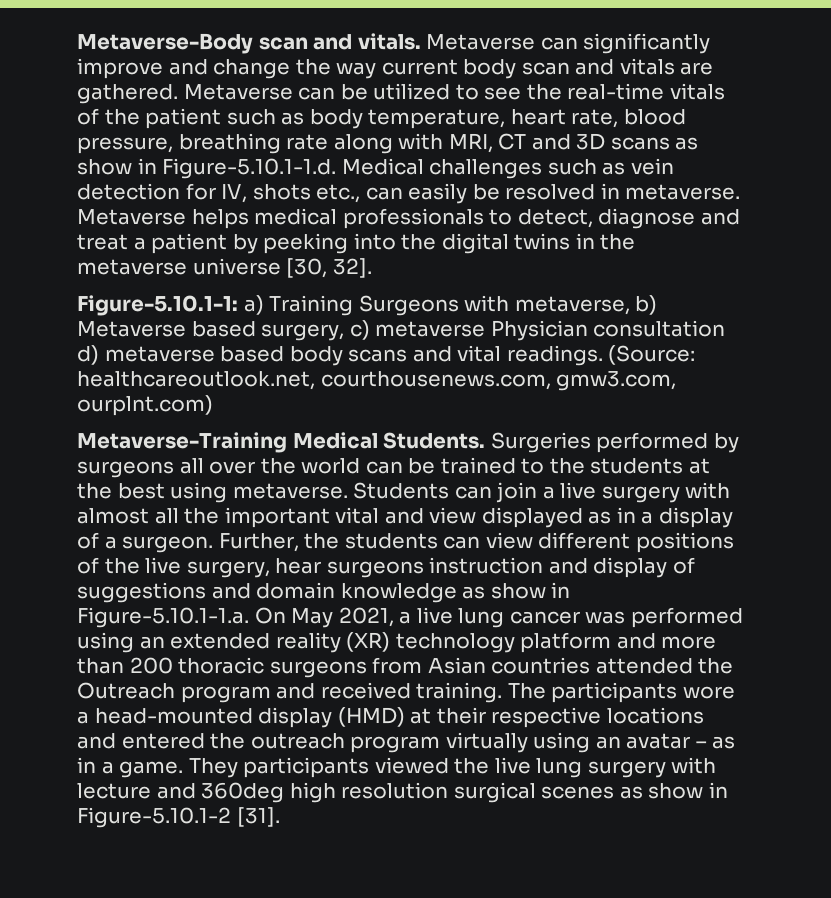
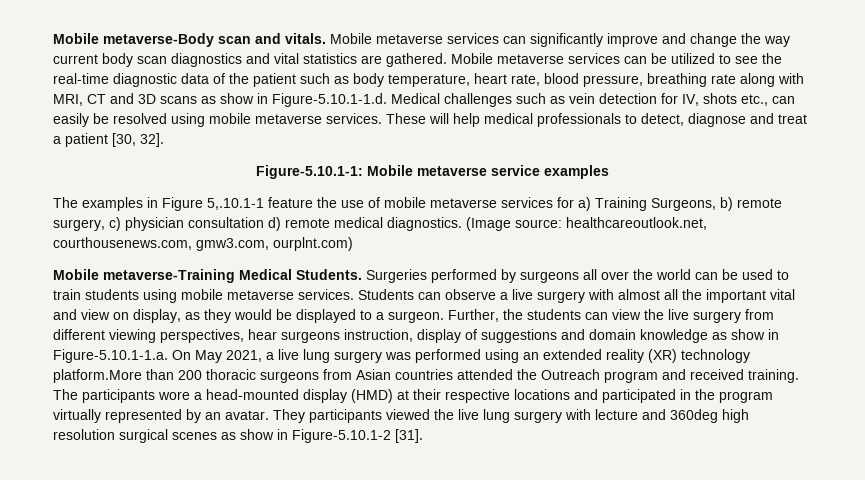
[77,33,253,54] Metaverse-Body -> [53,33,214,47] Mobile metaverse-Body
[426,34,536,50] Metaverse -> [330,33,499,44] Mobile metaverse services
[575,58,714,75] [77,84,293,104] and vitals are gathered. Metaverse -> [171,53,620,67] diagnostics and vital statistics are gathered. Mobile metaverse services
[669,83,725,100] vitals -> [113,73,209,87] diagnostic data
[600,183,741,200] [77,209,249,229] in metaverse. Metaverse helps -> [171,113,480,127] using mobile metaverse services. These will help
[232,233,636,254] [77,258,372,278] [77,295,658,316] [77,320,726,341] [77,345,696,366] by peeking into the digital twins in the metaverse universe [30, 32]. // Figure-5.10.1-1: a) Training Surgeons with metaverse, b) Metaverse based surgery, c) metaverse Physician consultation d) metaverse based body scans and vital readings. (Source: -> [112,133,164,147] [256,165,609,179] [53,197,782,211] [53,217,562,231] [30, 32]. // Figure-5.10.1-1: Mobile metaverse service examples // The examples in Figure 5,.10.1-1 feature the use of mobile metaverse services for a) Training Surgeons, b) remote surgery, c) physician consultation d) remote medical diagnostics. (Image source:
[77,432,287,453] Metaverse-Training -> [53,269,235,283] Mobile metaverse-Training
[440,457,710,474] [77,482,348,503] trained to the students at the best using metaverse. -> [742,269,789,280] [53,289,354,303] used to train students using mobile metaverse services.
[496,482,538,503] join -> [445,289,496,300] observe
[481,507,733,528] [77,532,99,549] displayed as in a display of -> [113,309,372,323] on display, as they would be displayed to
[538,532,734,553] [77,557,588,578] different positions of the live surgery, hear surgeons instruction and -> [644,309,774,323] [53,329,413,343] the live surgery from different viewing perspectives, hear surgeons instruction,
[509,611,580,624] cancer -> [334,351,382,363] surgery
[520,632,717,653] platform and more -> [53,369,142,383] platform.More
[121,732,736,753] [77,757,184,778] entered the outreach program virtually using an avatar – as in a game. -> [602,389,773,403] [53,409,269,423] participated in the program virtually represented by an avatar.

